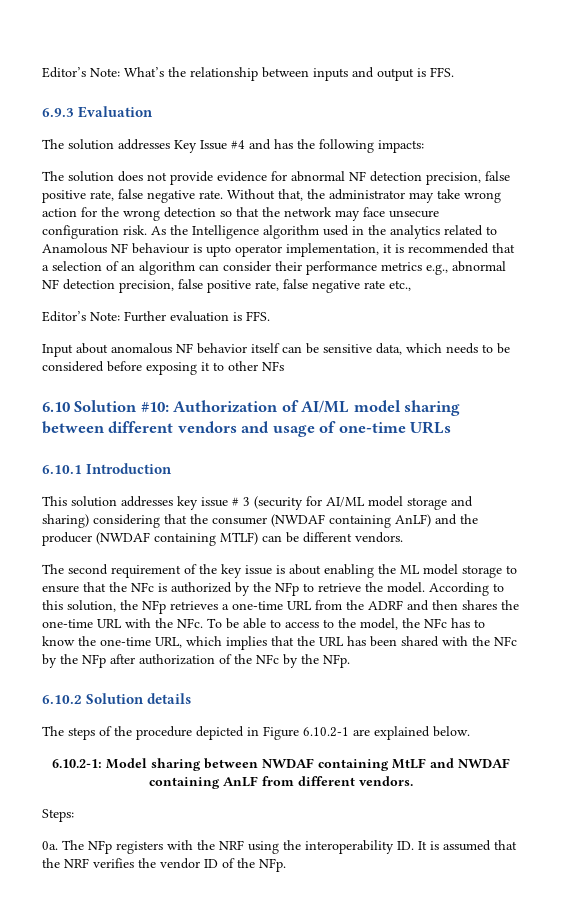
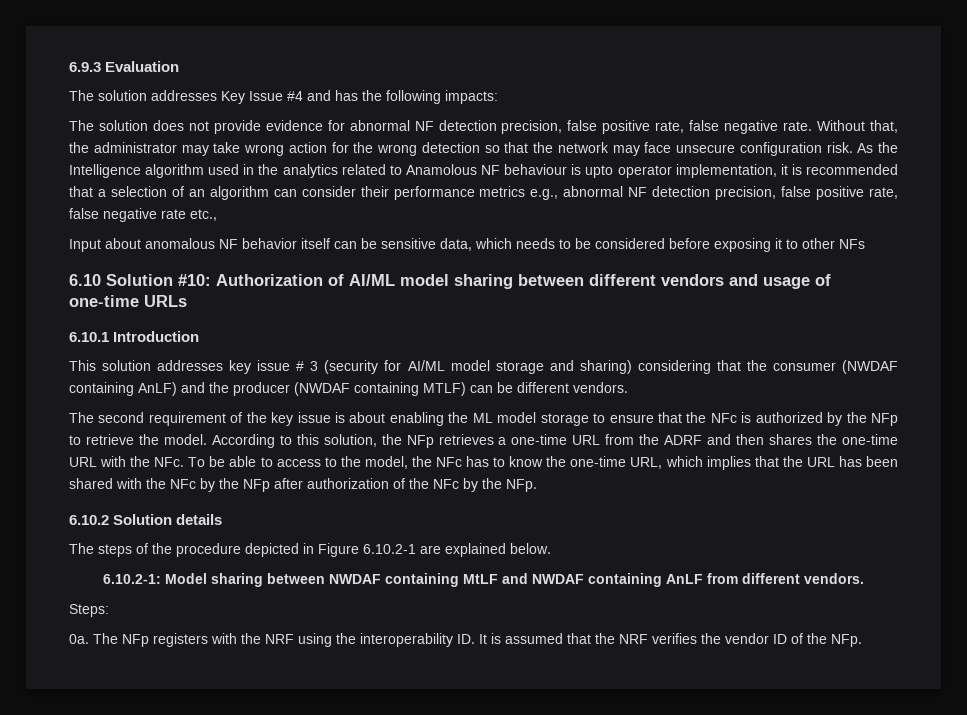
[42,67,454,81] Editor’s Note: What’s the relationship between inputs and output is FFS. // -> (69, 67) none
[42,311,270,322] // Editor’s Note: Further evaluation is FFS. -> (217, 215) none

